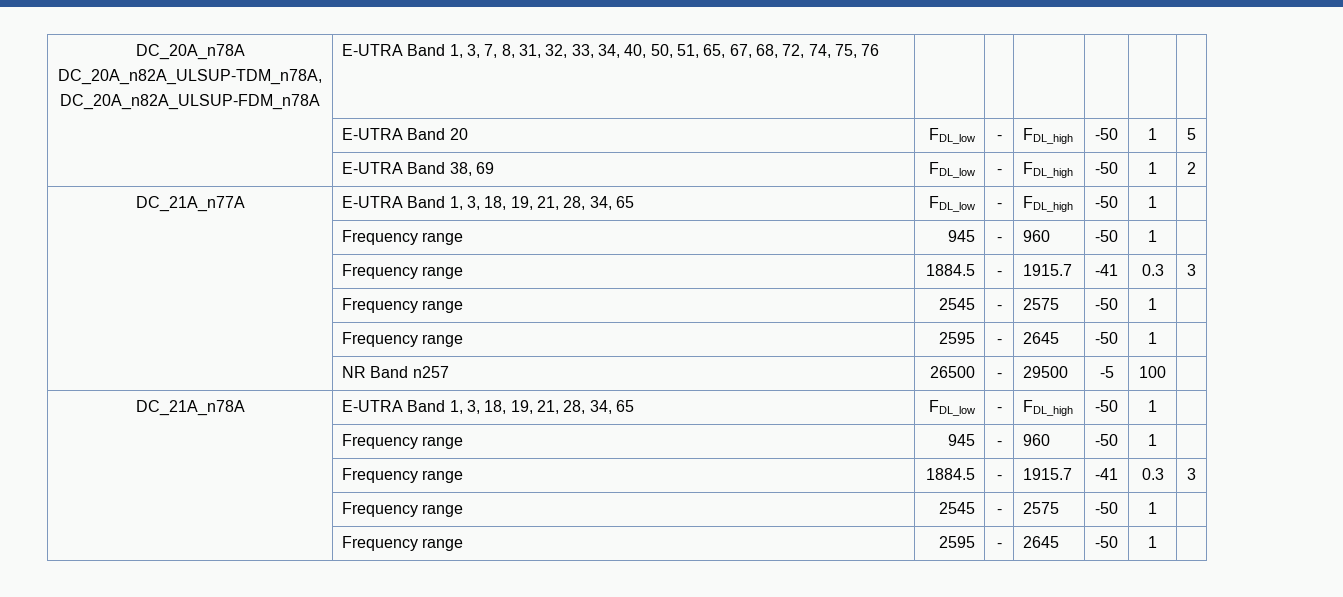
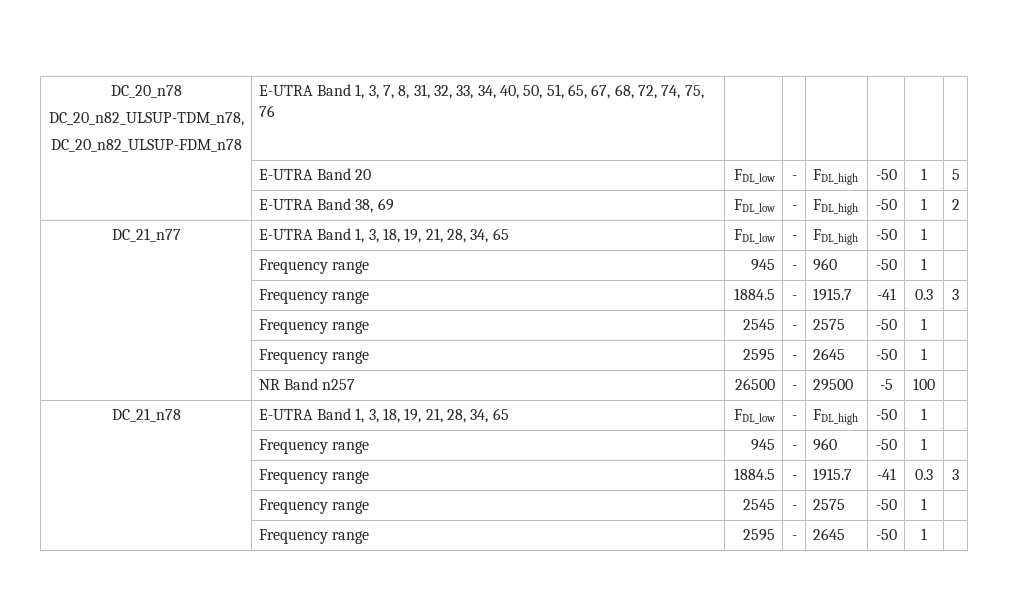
[135,44,245,60] [58,69,322,85] [60,94,320,110] DC_20A_n78A // DC_20A_n82A_ULSUP-TDM_n78A, // DC_20A_n82A_ULSUP-FDM_n78A -> [110,85,182,98] [48,112,244,126] [50,139,242,152] DC_20_n78 // DC_20_n82_ULSUP-TDM_n78, // DC_20_n82_ULSUP-FDM_n78
[135,196,245,212] DC_21A_n77A -> [111,228,181,242] DC_21_n77
[135,400,245,416] DC_21A_n78A -> [111,408,181,422] DC_21_n78

